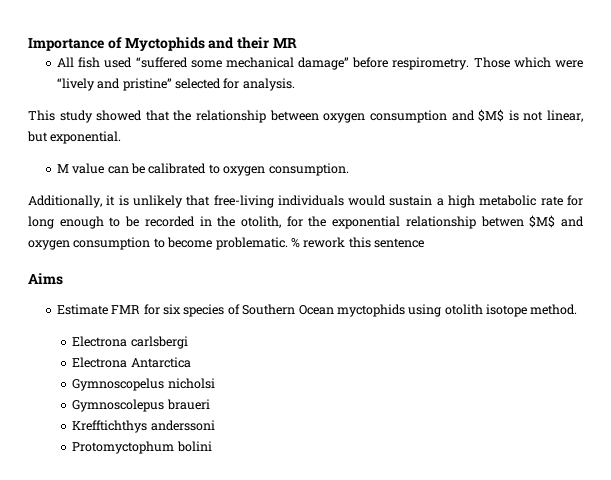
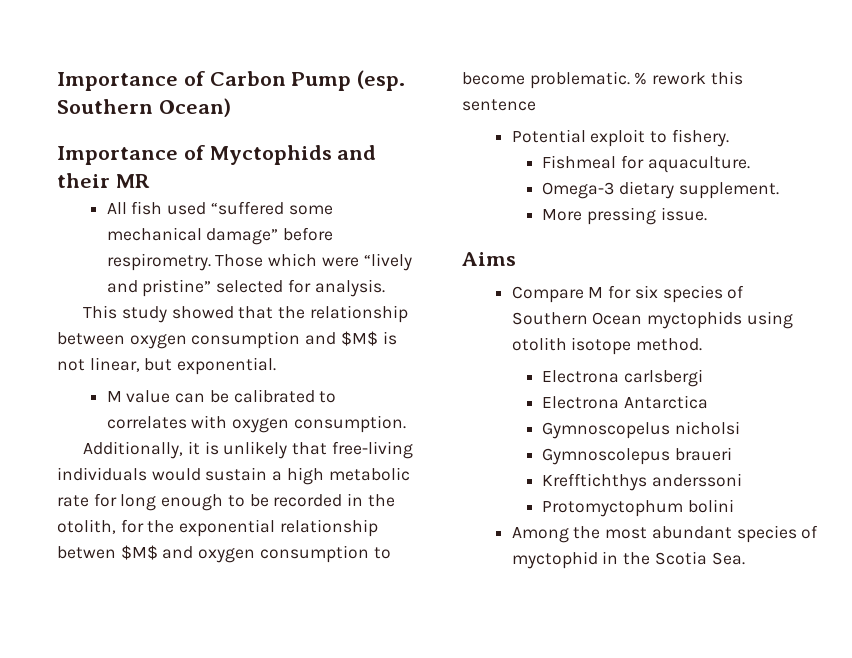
[28,37,122,51] Importance of -> [57,70,406,91] [57,98,231,117] [57,145,205,165] Importance of Carbon Pump (esp. Southern Ocean) // Importance of
(220, 169) none -> [106,415,228,429] correlates with
(424, 243) none -> [511,129,729,147] [542,155,750,173] [542,181,779,199] [542,207,707,225] // Potential exploit to fishery. // Fishmeal for aquaculture. // Omega-3 dietary supplement. // More pressing issue.
[56,304,141,315] Estimate FMR -> [511,286,604,303] Compare M
(212, 446) none -> [511,525,819,543] [511,551,745,569] // Among the most abundant species of myctophid in the Scotia Sea.

